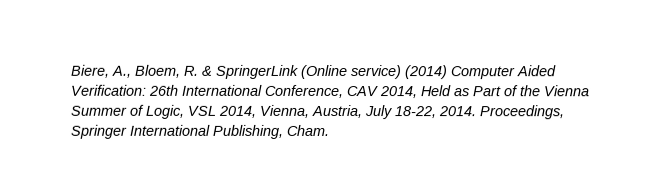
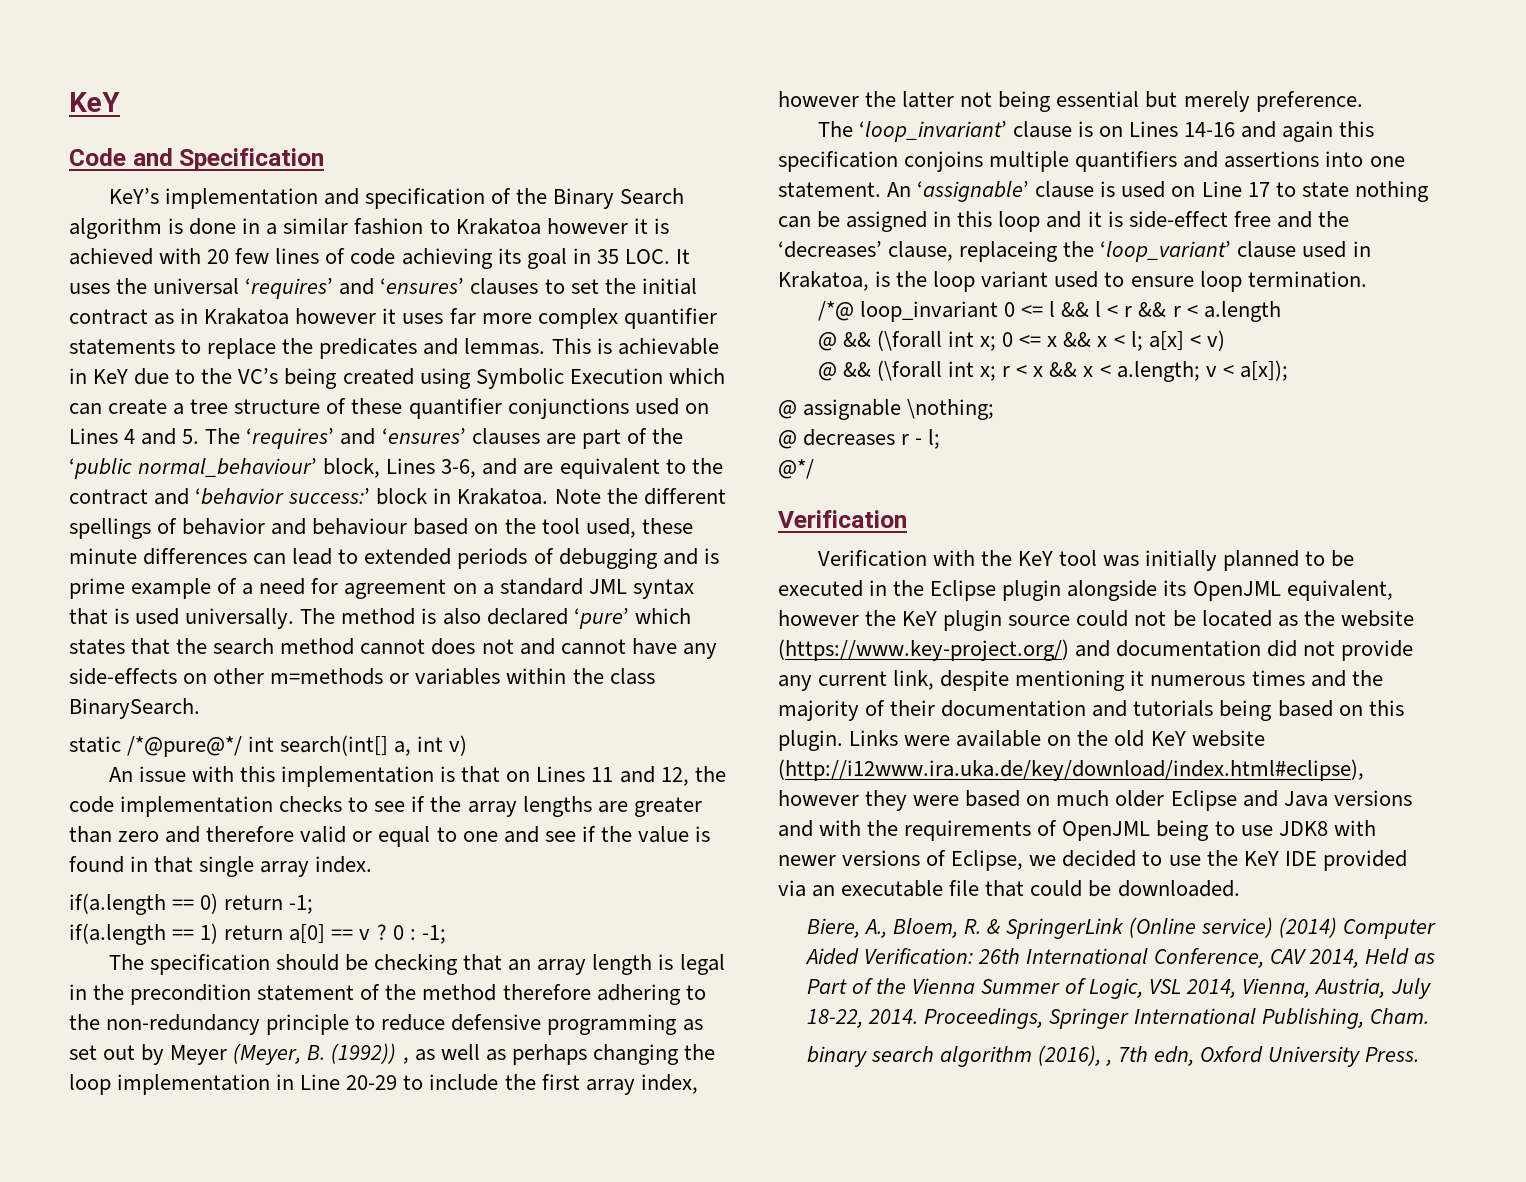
(70, 71) none -> [69,92,120,112] [69,148,325,171] [108,188,685,209] [69,218,669,239] [69,248,690,269] [69,278,697,299] [69,308,717,329] [69,338,719,359] [69,368,725,389] [69,398,709,419] [69,428,683,449] [69,458,723,479] [69,488,726,505] [69,518,693,539] [69,548,719,569] [69,578,694,599] [69,608,691,629] [69,638,717,659] [69,668,655,685] [69,698,200,719] [69,735,468,757] [108,766,726,787] [69,796,702,817] [69,826,711,847] [69,856,373,877] [69,893,314,915] [69,923,446,945] [108,954,725,975] [69,984,706,1005] [69,1014,703,1035] [69,1043,715,1065] [69,1074,698,1095] [778,91,1363,112] [817,121,1375,142] [778,151,1405,172] [778,181,1429,202] [778,211,1349,232] [778,241,1371,262] [778,271,1367,292] [817,301,1281,322] [817,330,1225,351] [817,360,1288,382] [778,399,995,420] [778,429,941,449] [778,459,814,479] [778,510,907,528] [817,550,1355,571] [778,580,1393,601] [778,610,1414,631] [778,639,1414,661] [778,670,1383,691] [778,700,1404,721] [778,730,1265,751] [778,759,1364,781] [778,790,1412,811] [778,820,1376,841] [778,850,1407,871] [778,880,1240,897] KeY // Code and Specification // KeY’s implementation and specification of the Binary Search algorithm is done in a similar fashion to Krakatoa however it is achieved with 20 few lines of code achieving its goal in 35 LOC. It uses the universal ‘requires’ and ‘ensures’ clauses to set the initial contract as in Krakatoa however it uses far more complex quantifier statements to replace the predicates and lemmas. This is achievable in KeY due to the VC’s being created using Symbolic Execution which can create a tree structure of these quantifier conjunctions used on Lines 4 and 5. The ‘requires’ and ‘ensures’ clauses are part of the ‘public normal_behaviour’ block, Lines 3-6, and are equivalent to the contract and ‘behavior success:’ block in Krakatoa. Note the different spellings of behavior and behaviour based on the tool used, these minute differences can lead to extended periods of debugging and is prime example of a need for agreement on a standard JML syntax that is used universally. The method is also declared ‘pure’ which states that the search method cannot does not and cannot have any side-effects on other m=methods or variables within the class BinarySearch. // static /*@pure@*/ int search(int[] a, int v) // An issue with this implementation is that on Lines 11 and 12, the code implementation checks to see if the array lengths are greater than zero and therefore valid or equal to one and see if the value is found in that single array index. // if(a.length == 0) return -1; // if(a.length == 1) return a[0] == v ? 0 : -1; // The specification should be checking that an array length is legal in the precondition statement of the method therefore adhering to the non-redundancy principle to reduce defensive programming as set out by Meyer (Meyer, B. (1992)) , as well as perhaps changing the loop implementation in Line 20-29 to include the first array index, however the latter not being essential but merely preference. // The ‘loop_invariant’ clause is on Lines 14-16 and again this specification conjoins multiple quantifiers and assertions into one statement. An ‘assignable’ clause is used on Line 17 to state nothing can be assigned in this loop and it is side-effect free and the ‘decreases’ clause, replaceing the ‘loop_variant’ clause used in Krakatoa, is the loop variant used to ensure loop termination. // /*@ loop_invariant 0 <= l && l < r && r < a.length // @ && (\forall int x; 0 <= x && x < l; a[x] < v) // @ && (\forall int x; r < x && x < a.length; v < a[x]); // @ assignable \nothing; // @ decreases r - l; // @*/ // Verification // Verification with the KeY tool was initially planned to be executed in the Eclipse plugin alongside its OpenJML equivalent, however the KeY plugin source could not be located as the website (https://www.key-project.org/) and documentation did not provide any current link, despite mentioning it numerous times and the majority of their documentation and tutorials being based on this plugin. Links were available on the old KeY website (http://i12www.ira.uka.de/key/download/index.html#eclipse), however they were based on much older Eclipse and Java versions and with the requirements of OpenJML being to use JDK8 with newer versions of Eclipse, we decided to use the KeY IDE provided via an executable file that could be downloaded. //
(329, 130) none -> [806,1045,1420,1067] // binary search algorithm (2016), , 7th edn, Oxford University Press.

